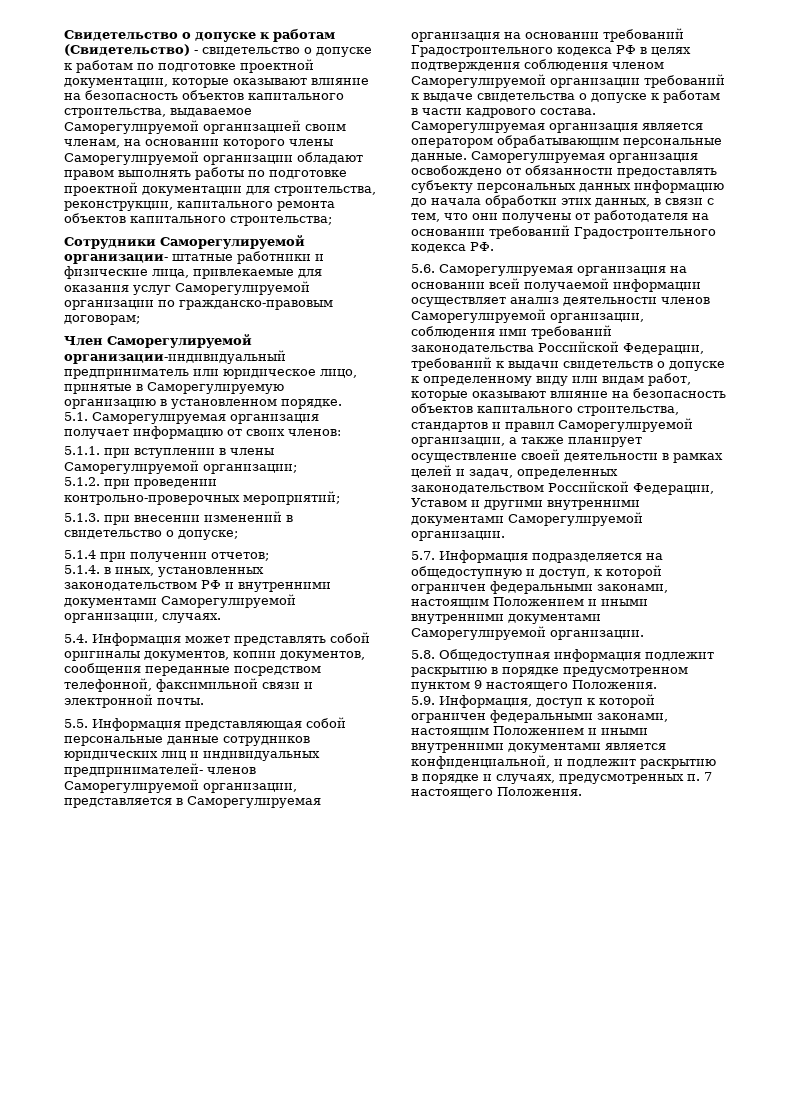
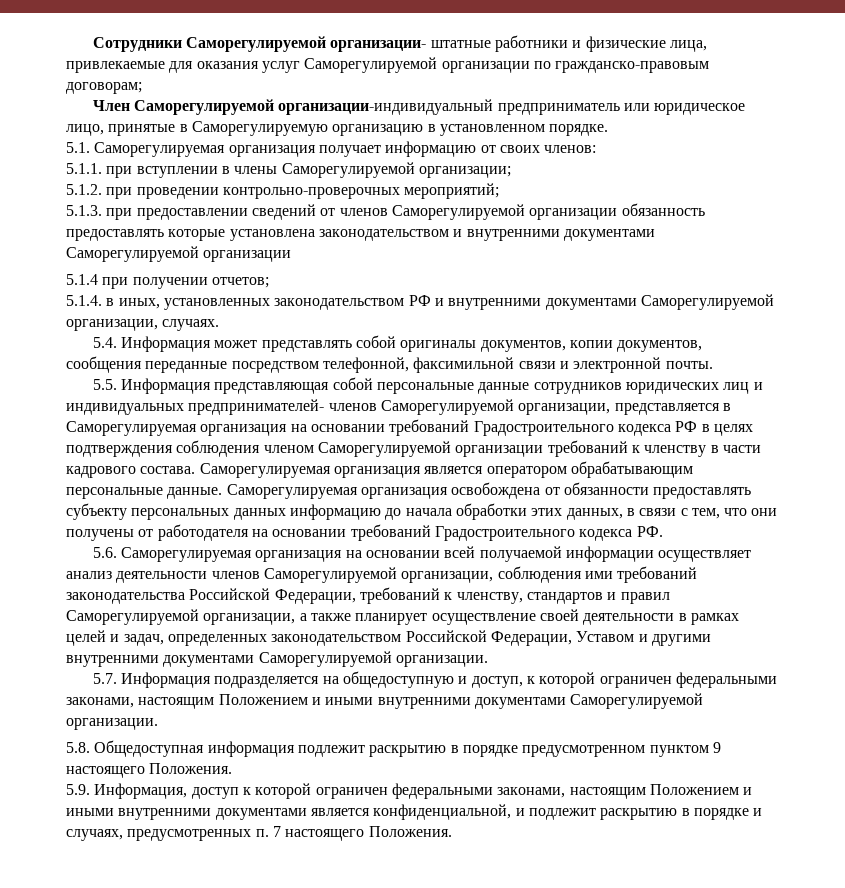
[64,28,335,42] [64,44,372,57] [64,59,314,73] [64,78,369,88] [64,90,344,100] [64,108,252,118] [64,120,346,134] [64,139,333,149] [64,151,363,165] [64,167,347,180] [64,182,376,196] [64,201,335,211] [64,213,332,226] Свидетельство о допуске к работам (Свидетельство) - свидетельство о допуске к работам по подготовке проектной документации, которые оказывают влияние на безопасность объектов капитального строительства, выдаваемое Саморегулируемой организацией своим членам, на основании которого члены Саморегулируемой организации обладают правом выполнять работы по подготовке проектной документации для строительства, реконструкции, капитального ремонта объектов капитального строительства; // -> (92, 44) none
[134,511,293,522] [64,530,238,540] внесении изменений в свидетельство о допуске; -> [136,203,705,220] [66,229,655,241] [66,246,292,262] предоставлении сведений от членов Саморегулируемой организации обязанность предоставлять которые установлена законодательством и внутренними документами Саморегулируемой организации
[423,90,720,103] выдаче свидетельства о допуске к работам -> [644,445,707,457] членству
[411,165,502,177] освобождено -> [451,482,541,499] освобождена
[508,361,725,371] [411,373,691,386] [411,388,726,401] [411,403,679,416] выдачи свидетельств о допуске к определенному виду или видам работ, которые оказывают влияние на безопасность объектов капитального строительства, -> [456,592,523,604] членству,

